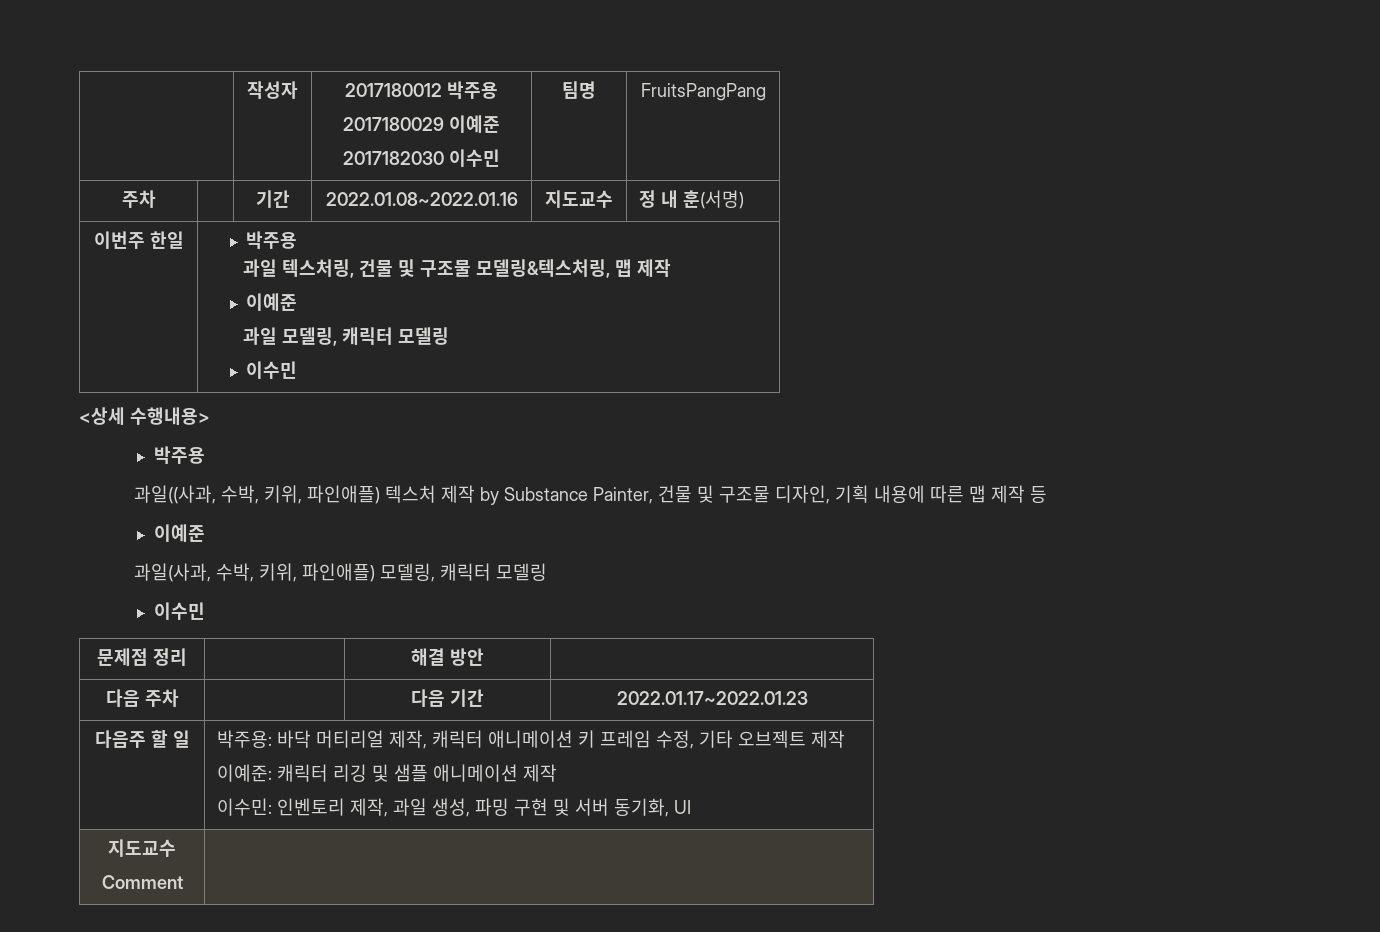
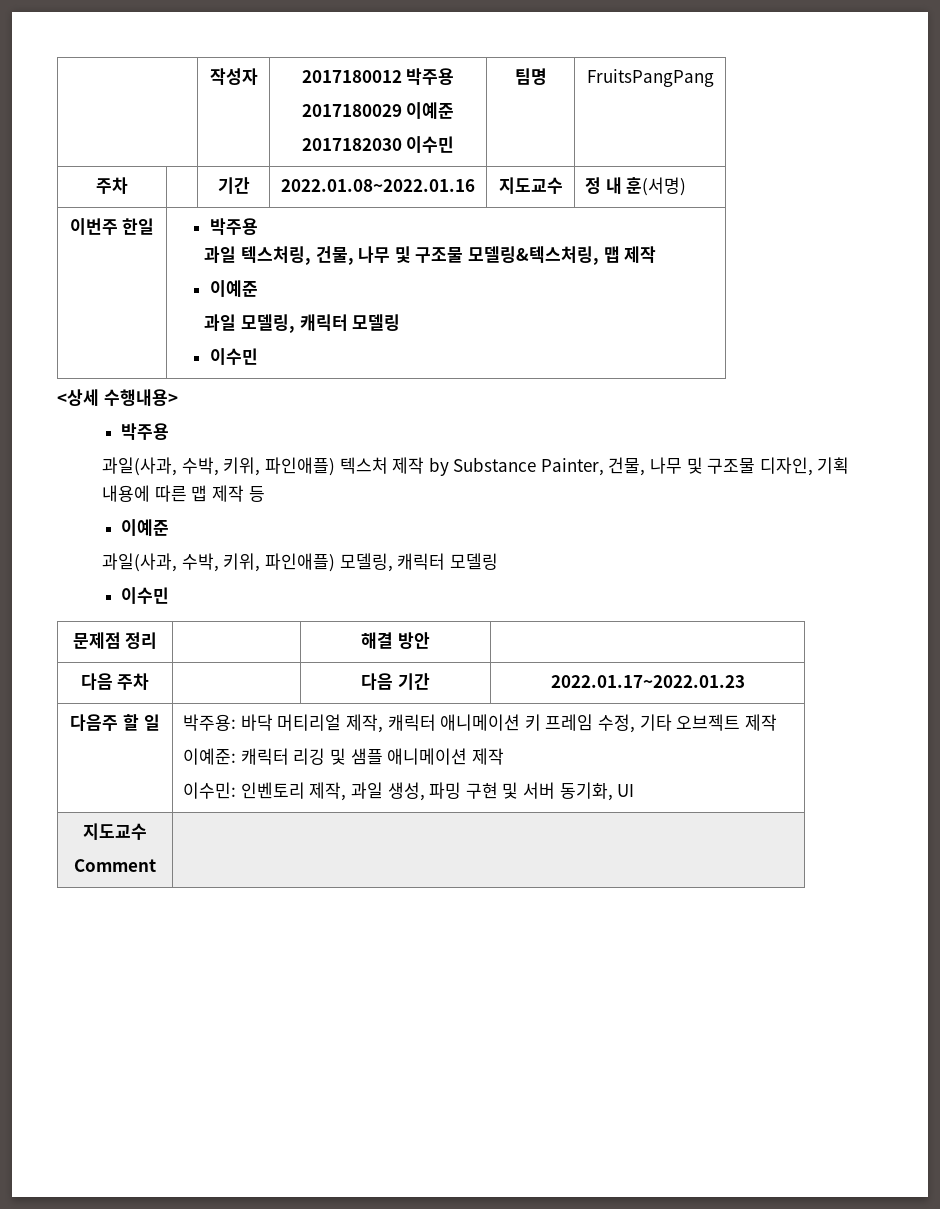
[359,259,394,277] 건물 -> [315,246,391,265] 건물, 나무
[133,485,216,504] 과일((사과, -> [102,457,178,476] 과일(사과,
[657,485,692,503] 건물 -> [608,457,683,476] 건물, 나무

